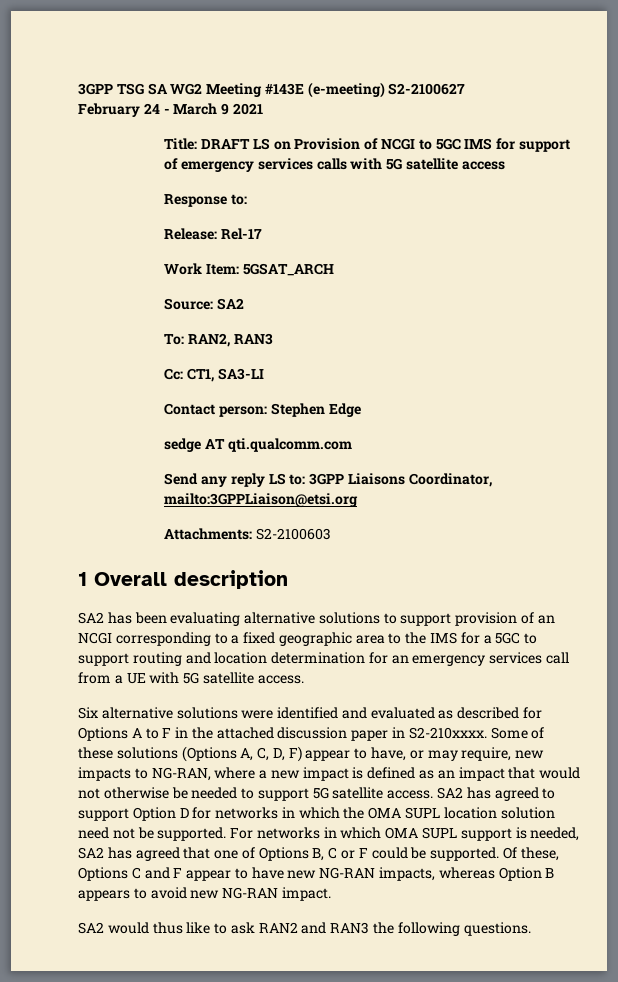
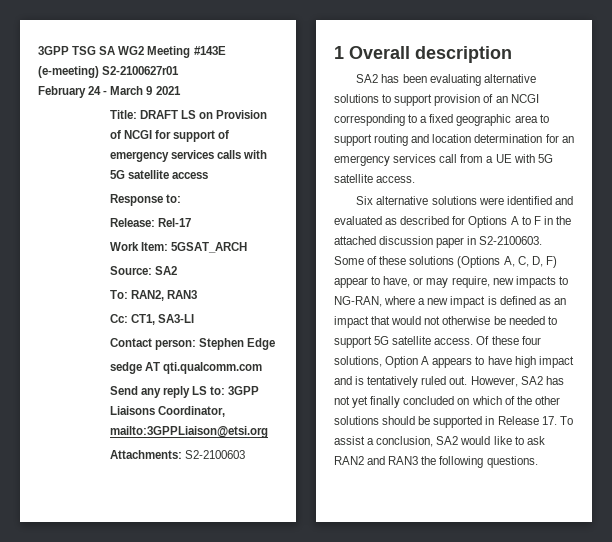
[388,83,466,95] S2-2100627 -> [102,66,180,75] S2-2100627r01
[418,138,493,150] to 5GC IMS -> (152, 134) none
[405,632,538,644] the IMS for a 5GC to -> (549, 118) none
[408,727,487,739] S2-210xxxx. -> [479,236,543,245] S2-2100603.
[437,787,556,801] [78,807,555,821] [78,827,580,841] [78,847,559,861] [78,867,555,881] [78,887,331,901] SA2 has agreed to support Option D for networks in which the OMA SUPL location solution need not be supported. For networks in which OMA SUPL support is needed, SA2 has agreed that one of Options B, C or F could be supported. Of these, Options C and F appear to have new NG-RAN impacts, whereas Option B appears to avoid new NG-RAN impact. // -> [476,336,541,345] [334,356,574,368] [334,376,564,388] [334,396,560,408] [334,416,573,428] [334,436,434,447] Of these four solutions, Option A appears to have high impact and is tentatively ruled out. However, SA2 has not yet finally concluded on which of the other solutions should be supported in Release 17. To assist a conclusion,
[152,922,183,934] thus -> (491, 440) none

